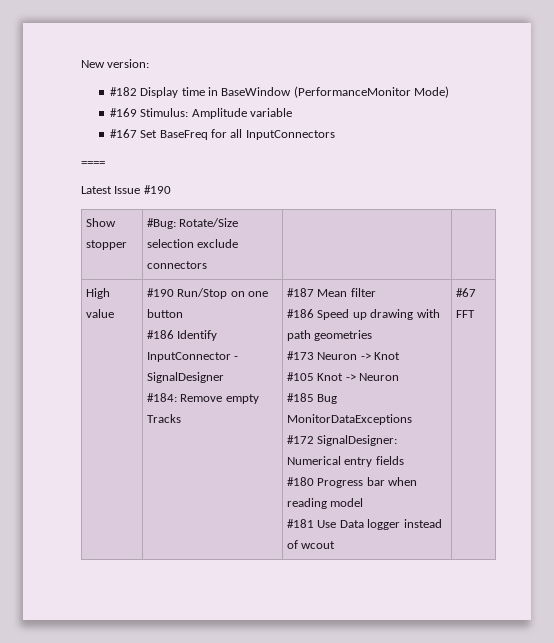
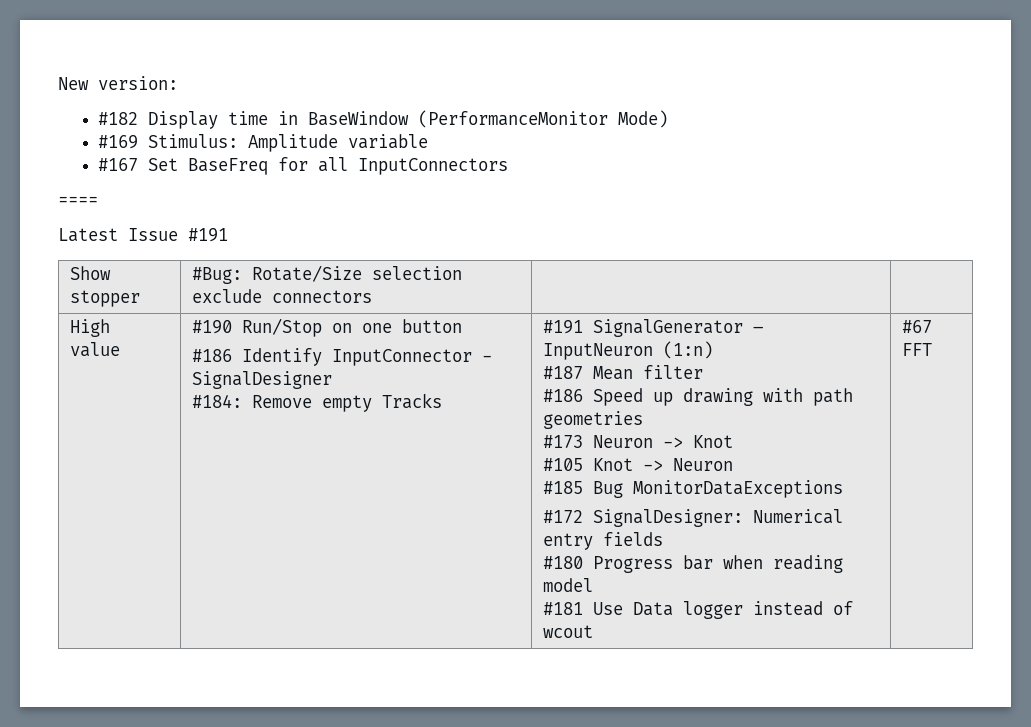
[143,185,171,194] #190 -> [188,228,228,242] #191
(182, 418) none -> [542,319,763,337] [542,341,713,360] #191 SignalGenerator – InputNeuron (1:n) //

